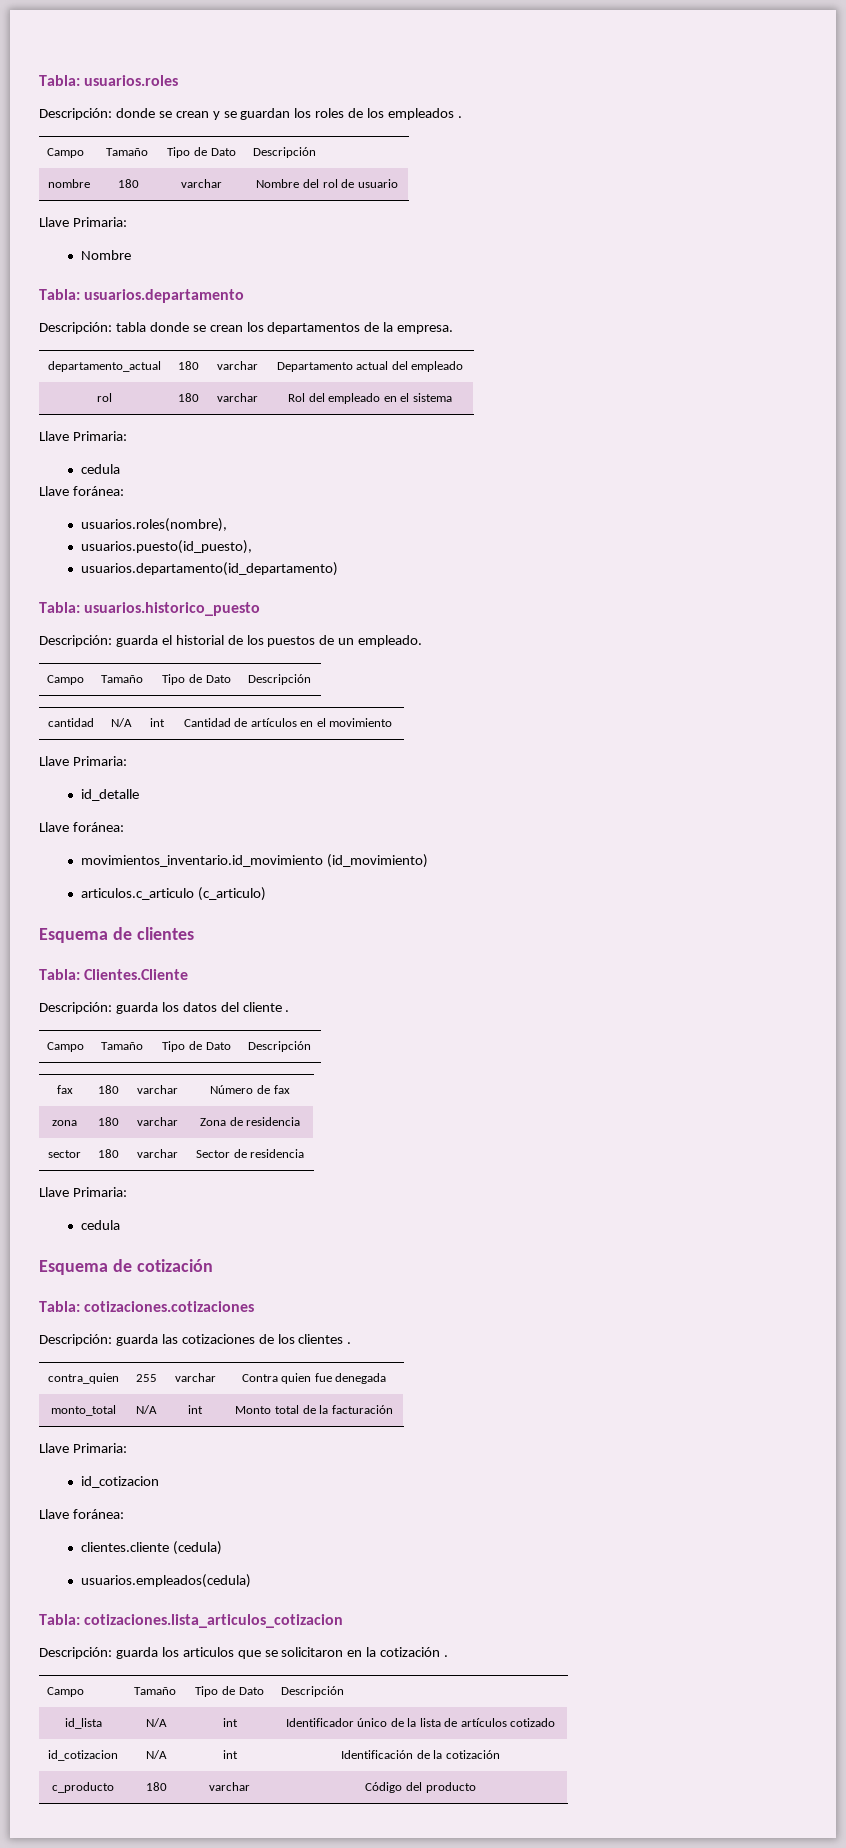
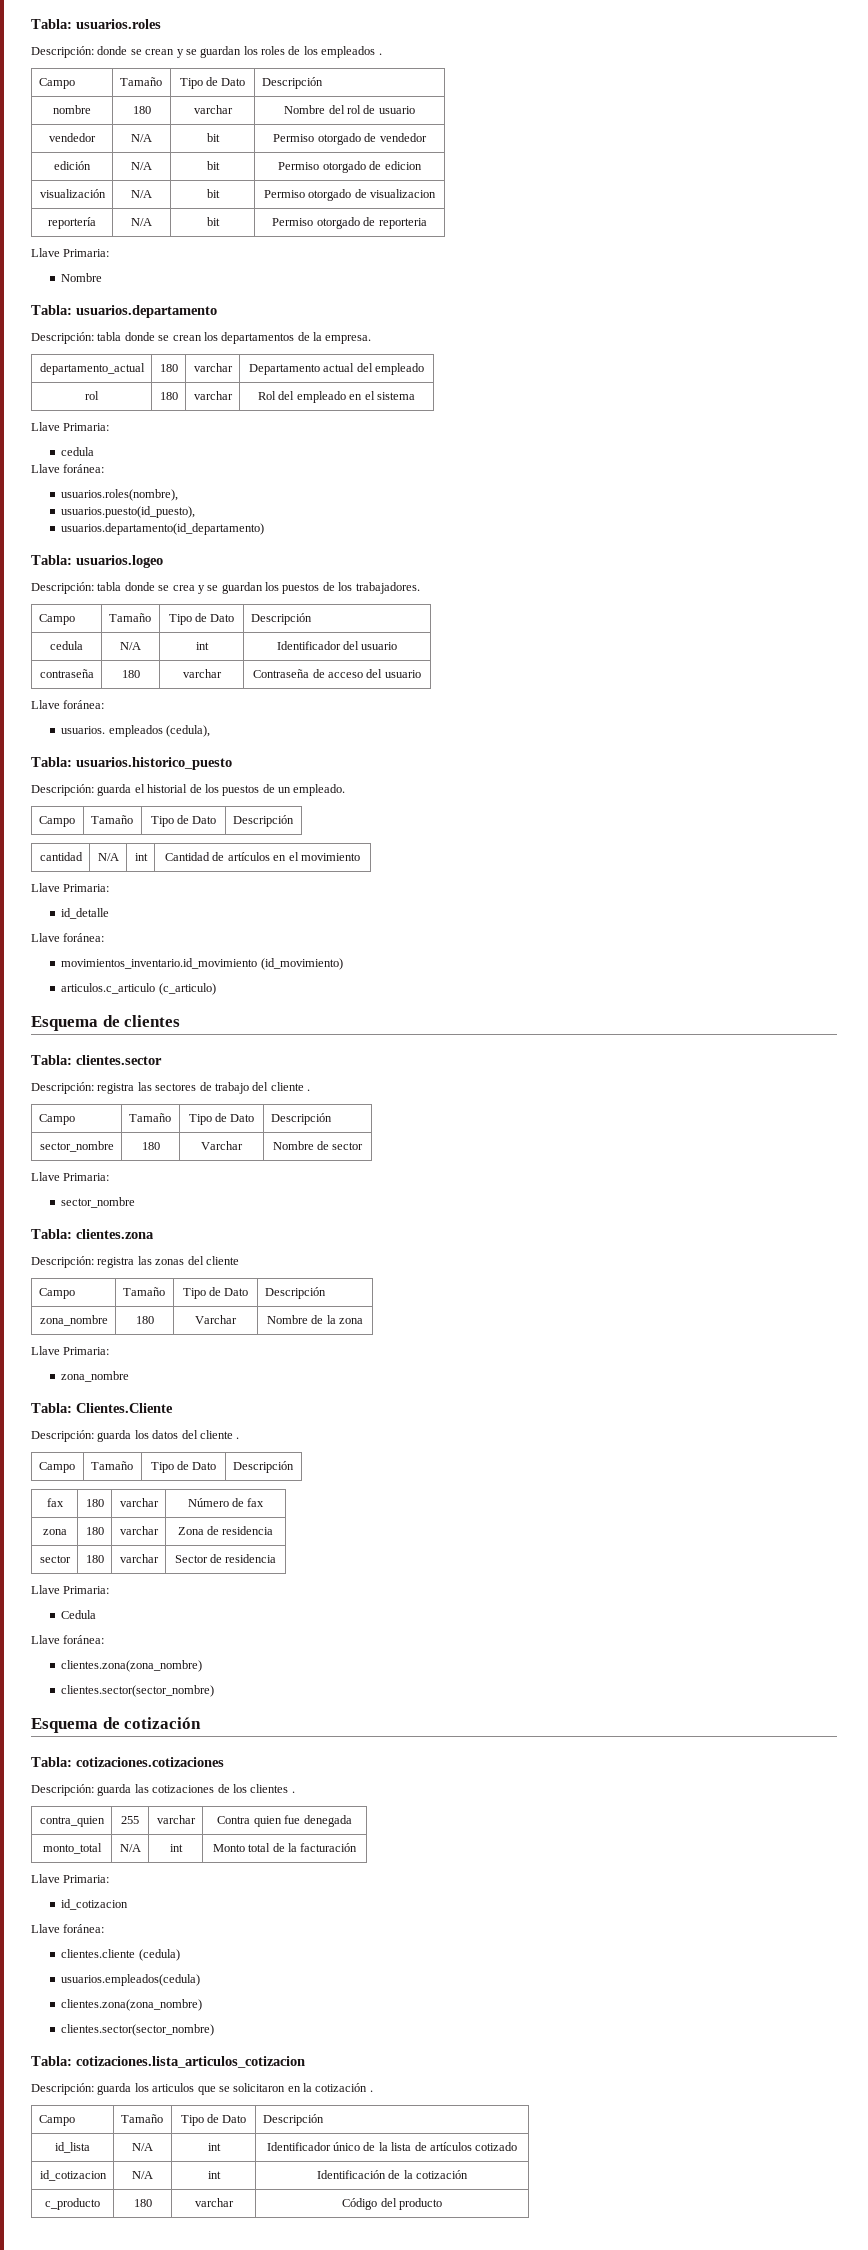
(398, 183) none -> [49,133,96,142] [131,134,152,142] [206,133,220,142] [273,133,427,145] [54,161,91,170] [131,162,152,170] [206,161,220,170] [278,161,422,173] [39,189,106,198] [131,190,152,198] [206,189,220,198] [263,189,437,201] [48,217,96,229] [131,218,152,226] [206,217,220,226] [272,217,427,229] // vendedor | N/A | bit | Permiso otorgado de vendedor // edición | N/A | bit | Permiso otorgado de edicion // visualización | N/A | bit | Permiso otorgado de visualizacion // reportería | N/A | bit | Permiso otorgado de reporteria
(339, 569) none -> [31,555,163,568] [31,582,420,594] [38,614,75,625] [108,613,151,622] [168,613,235,625] [250,613,312,625] [50,641,83,650] [120,642,141,650] [195,642,209,650] [276,641,398,650] [39,669,94,678] [121,670,140,678] [182,669,222,678] [253,669,421,678] [31,700,105,709] [61,725,210,737] // Tabla: usuarios.logeo // Descripción: tabla donde se crea y se guardan los puestos de los trabajadores. // Campo | Tamaño | Tipo de Dato | Descripción // cedula | N/A | int | Identificador del usuario // contraseña | 180 | varchar | Contraseña de acceso del usuario // Llave foránea: // usuarios. empleados (cedula),
(194, 933) none -> [31,1055,162,1065] [31,1082,310,1094] [38,1114,75,1125] [128,1113,171,1122] [188,1113,255,1125] [270,1113,332,1125] [39,1141,114,1152] [141,1142,160,1150] [201,1141,243,1150] [272,1141,364,1150] [31,1172,110,1181] [61,1197,136,1208] [31,1229,154,1239] [31,1256,239,1268] [38,1288,75,1299] [122,1287,165,1296] [182,1287,249,1299] [264,1287,326,1299] [39,1315,108,1326] [135,1316,154,1324] [195,1315,237,1324] [266,1315,364,1324] [31,1346,110,1355] [61,1371,130,1382] // Tabla: clientes.sector // Descripción: registra las sectores de trabajo del cliente . // Campo | Tamaño | Tipo de Dato | Descripción // sector_nombre | 180 | Varchar | Nombre de sector // Llave Primaria: // sector_nombre // Tabla: clientes.zona // Descripción: registra las zonas del cliente // Campo | Tamaño | Tipo de Dato | Descripción // zona_nombre | 180 | Varchar | Nombre de la zona // Llave Primaria: // zona_nombre
[81,1220,121,1230] cedula -> [61,1610,97,1619] [31,1635,105,1644] [61,1660,203,1672] [61,1685,215,1697] Cedula // Llave foránea: // clientes.zona(zona_nombre) // clientes.sector(sector_nombre)
(252, 1581) none -> [61,1999,203,2011] [61,2024,215,2036] // clientes.zona(zona_nombre) // clientes.sector(sector_nombre)

